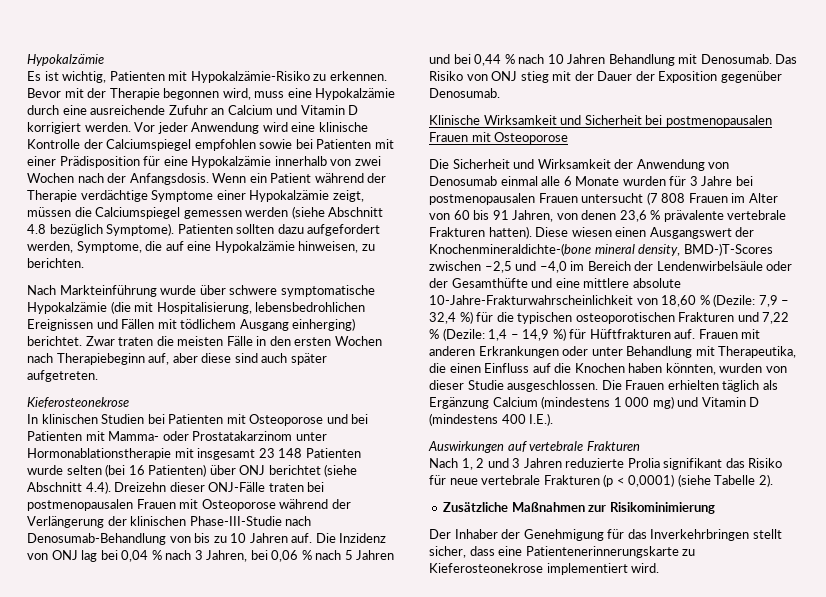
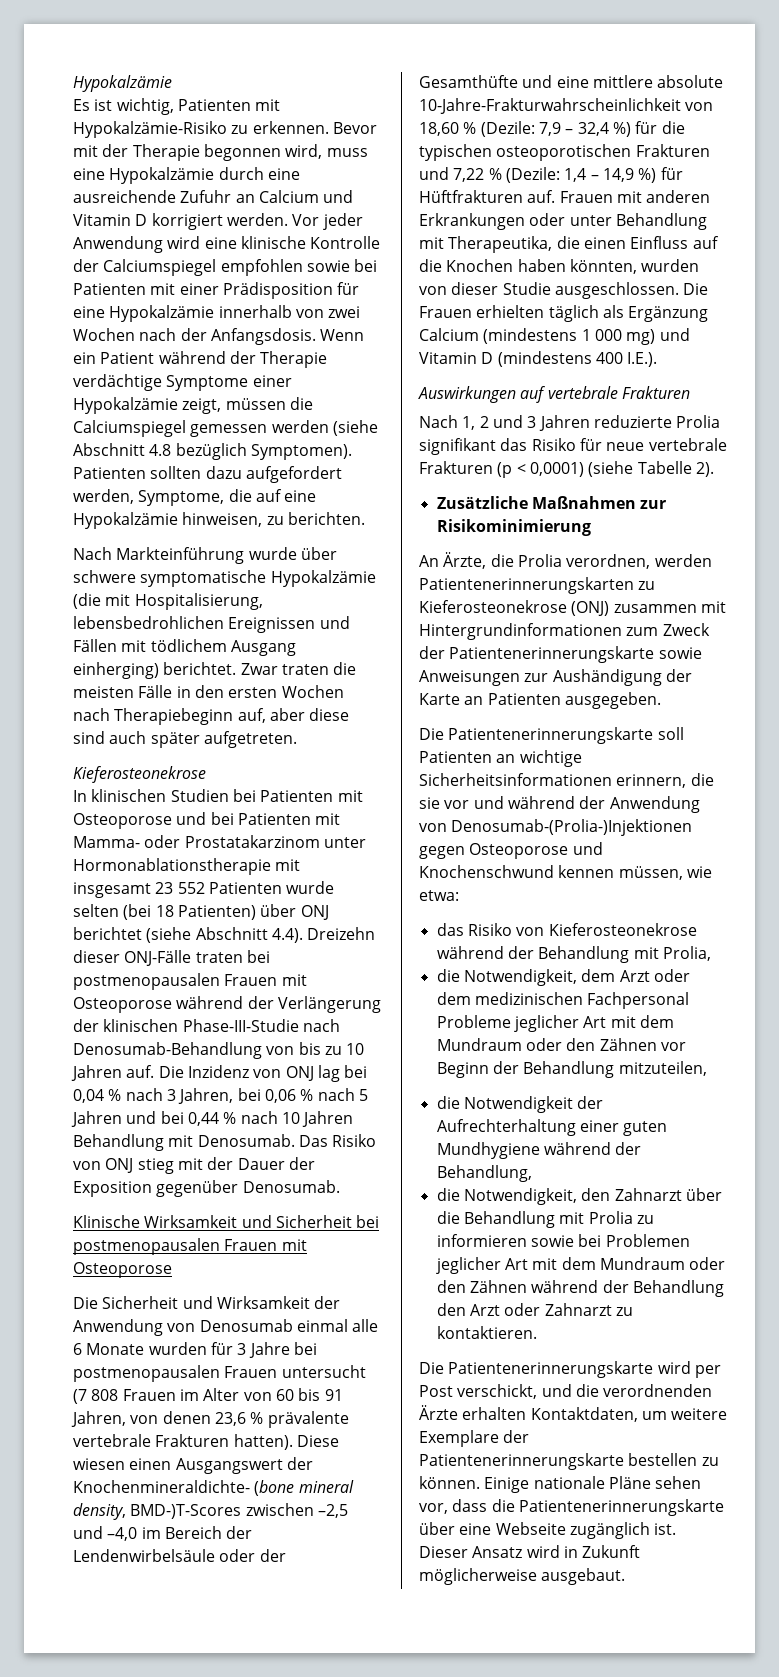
[106,223,175,236] Symptome). -> [250,444,352,460] Symptomen).
[278,448,303,458] 148 -> [177,882,205,894] 552
[128,465,145,475] 16 -> [155,905,174,917] 18
[429,243,591,256] Knochenmineraldichte-(bone -> [73,1480,295,1496] Knochenmineraldichte- (bone
[429,529,782,541] [429,546,696,558] [429,563,660,575] Der Inhaber der Genehmigung für das Inverkehrbringen stellt sicher, dass eine Patientenerinnerungskarte zu Kieferosteonekrose implementiert wird. -> [419,552,712,569] [419,577,656,594] [419,600,726,616] [419,623,710,640] [419,646,702,663] [419,669,692,686] [419,692,661,709] [419,727,684,744] [419,750,582,767] [419,773,714,788] [419,796,700,813] [419,819,693,836] [419,842,603,859] [419,865,712,880] [419,890,459,901] [436,923,697,936] [436,946,711,963] [436,969,690,986] [436,992,690,1009] [436,1015,674,1032] [436,1038,686,1051] [436,1061,707,1078] [436,1096,604,1113] [436,1119,668,1136] [436,1142,642,1159] [436,1165,532,1182] [436,1188,722,1205] [436,1211,654,1228] [436,1234,690,1247] [435,1257,726,1274] [436,1280,724,1297] [436,1303,633,1316] [436,1326,537,1339] [419,1361,721,1378] [419,1384,713,1399] [419,1405,728,1422] [419,1430,530,1447] [419,1453,719,1470] [419,1476,702,1493] [419,1499,724,1516] [419,1522,677,1539] [419,1545,641,1558] [419,1568,626,1585] An Ärzte, die Prolia verordnen, werden Patientenerinnerungskarten zu Kieferosteonekrose (ONJ) zusammen mit Hintergrundinformationen zum Zweck der Patientenerinnerungskarte sowie Anweisungen zur Aushändigung der Karte an Patienten ausgegeben. // Die Patientenerinnerungskarte soll Patienten an wichtige Sicherheitsinformationen erinnern, die sie vor und während der Anwendung von Denosumab-(Prolia-)Injektionen gegen Osteoporose und Knochenschwund kennen müssen, wie etwa: // das Risiko von Kieferosteonekrose während der Behandlung mit Prolia, // die Notwendigkeit, dem Arzt oder dem medizinischen Fachpersonal Probleme jeglicher Art mit dem Mundraum oder den Zähnen vor Beginn der Behandlung mitzuteilen, // die Notwendigkeit der Aufrechterhaltung einer guten Mundhygiene während der Behandlung, // die Notwendigkeit, den Zahnarzt über die Behandlung mit Prolia zu informieren sowie bei Problemen jeglicher Art mit dem Mundraum oder den Zähnen während der Behandlung den Arzt oder Zahnarzt zu kontaktieren. // Die Patientenerinnerungskarte wird per Post verschickt, und die verordnenden Ärzte erhalten Kontaktdaten, um weitere Exemplare der Patientenerinnerungskarte bestellen zu können. Einige nationale Pläne sehen vor, dass die Patientenerinnerungskarte über eine Webseite zugänglich ist. Dieser Ansatz wird in Zukunft möglicherweise ausgebaut.

